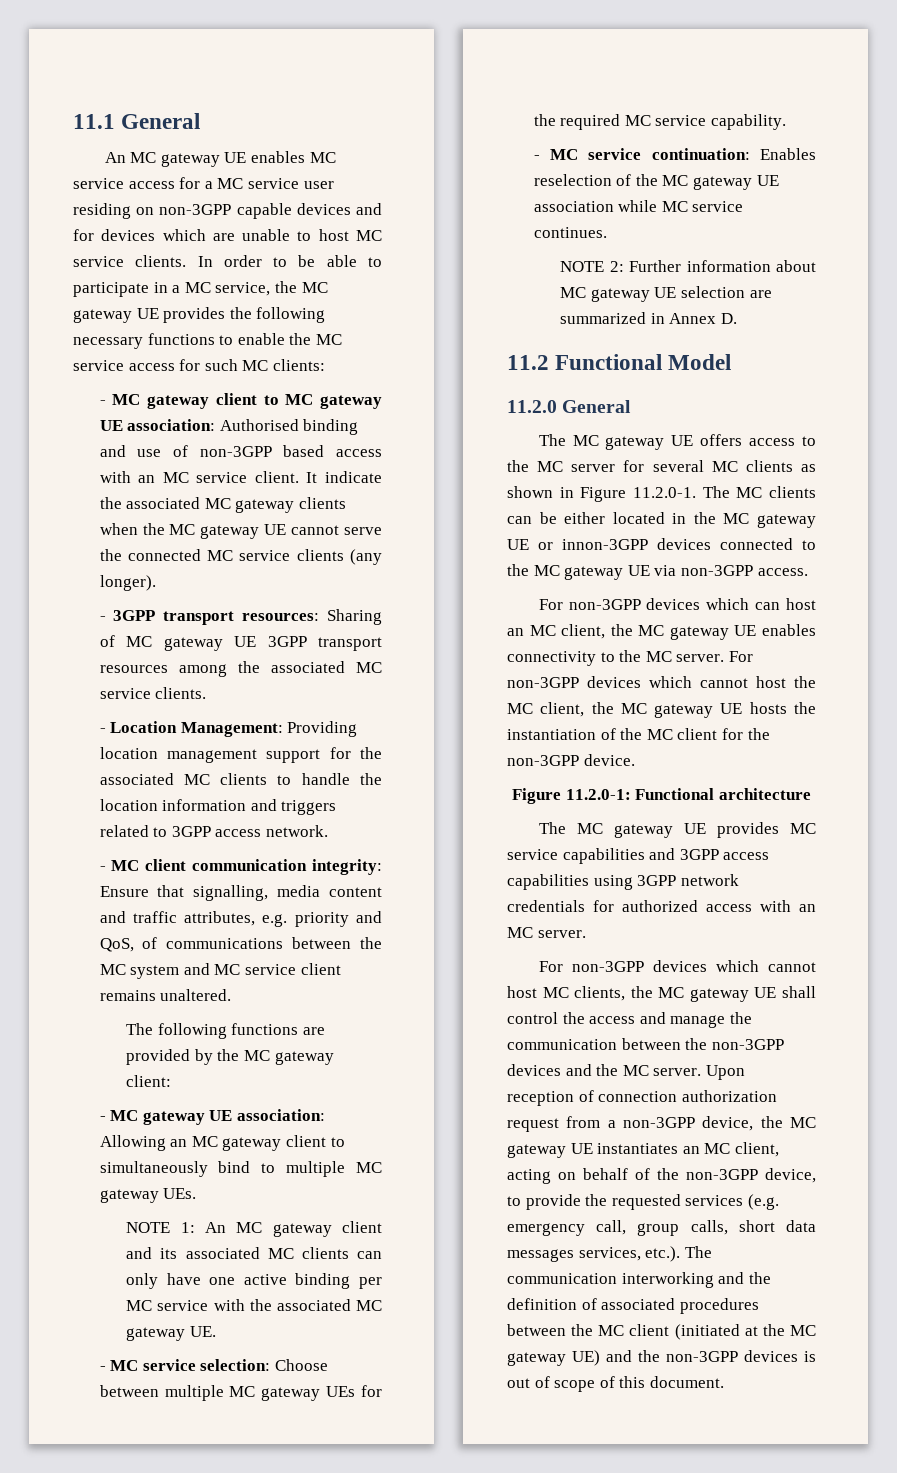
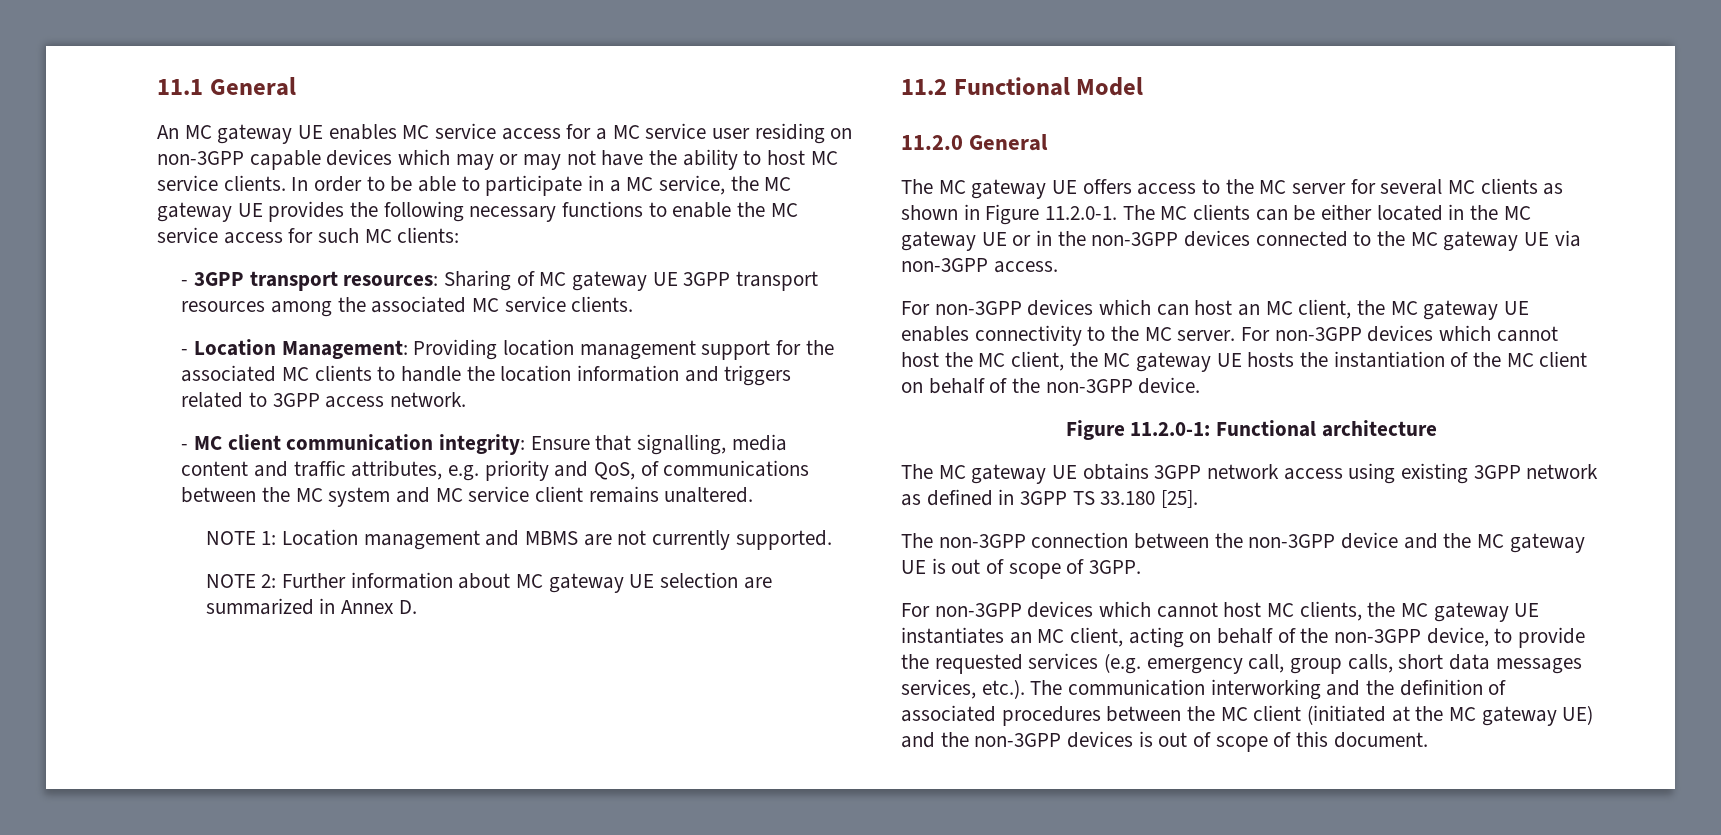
[355,203,382,215] [73,229,291,241] and for devices which are unable -> [398,149,738,170] which may or may not have the ability
[99,393,383,409] [99,419,359,435] [99,445,382,457] [99,471,382,483] [99,497,346,513] [99,523,382,539] [99,549,382,565] [99,575,156,591] // - MC gateway client to MC gateway UE association: Authorised binding and use of non-3GPP based access with an MC service client. It indicate the associated MC gateway clients when the MC gateway UE cannot serve the connected MC service clients (any longer). -> (460, 235) none
[126,1023,326,1039] [126,1049,334,1065] [126,1075,172,1087] [99,1109,325,1125] [99,1135,345,1151] [99,1161,382,1177] [99,1188,197,1203] [126,1221,382,1237] [126,1247,382,1259] [126,1273,382,1289] [126,1299,382,1311] [126,1326,216,1341] [99,1359,328,1371] [99,1385,382,1401] [533,114,786,130] [533,148,816,160] [533,174,779,190] [533,200,744,212] [533,227,607,238] The following functions are provided by the MC gateway client: // - MC gateway UE association: Allowing an MC gateway client to simultaneously bind to multiple MC gateway UEs. // NOTE 1: An MC gateway client and its associated MC clients can only have one active binding per MC service with the associated MC gateway UE. // - MC service selection: Choose between multiple MC gateway UEs for the required MC service capability. // - MC service continuation: Enables reselection of the MC gateway UE association while MC service continues. -> [205,529,832,550] NOTE 1: Location management and MBMS are not currently supported.
[562,539,648,550] innon-3GPP -> [1036,230,1179,246] in the non-3GPP
[721,728,743,740] for -> [901,378,1008,394] on behalf of
[716,822,816,838] [507,848,770,864] [507,874,739,890] [507,900,816,912] [507,927,586,938] provides MC service capabilities and 3GPP access capabilities using 3GPP network credentials for authorized access with an MC server. -> [1082,463,1599,484] [901,489,1199,508] [901,532,1585,553] [901,558,1142,579] obtains 3GPP network access using existing 3GPP network as defined in 3GPP TS 33.180 [25]. // The non-3GPP connection between the non-3GPP device and the MC gateway UE is out of scope of 3GPP.
[782,986,816,998] [507,1012,752,1028] [507,1038,784,1050] [507,1064,745,1080] [507,1090,777,1106] [507,1116,816,1132] [507,1143,593,1158] shall control the access and manage the communication between the non-3GPP devices and the MC server. Upon reception of connection authorization request from a non-3GPP device, the MC gateway UE -> (1540, 610) none

